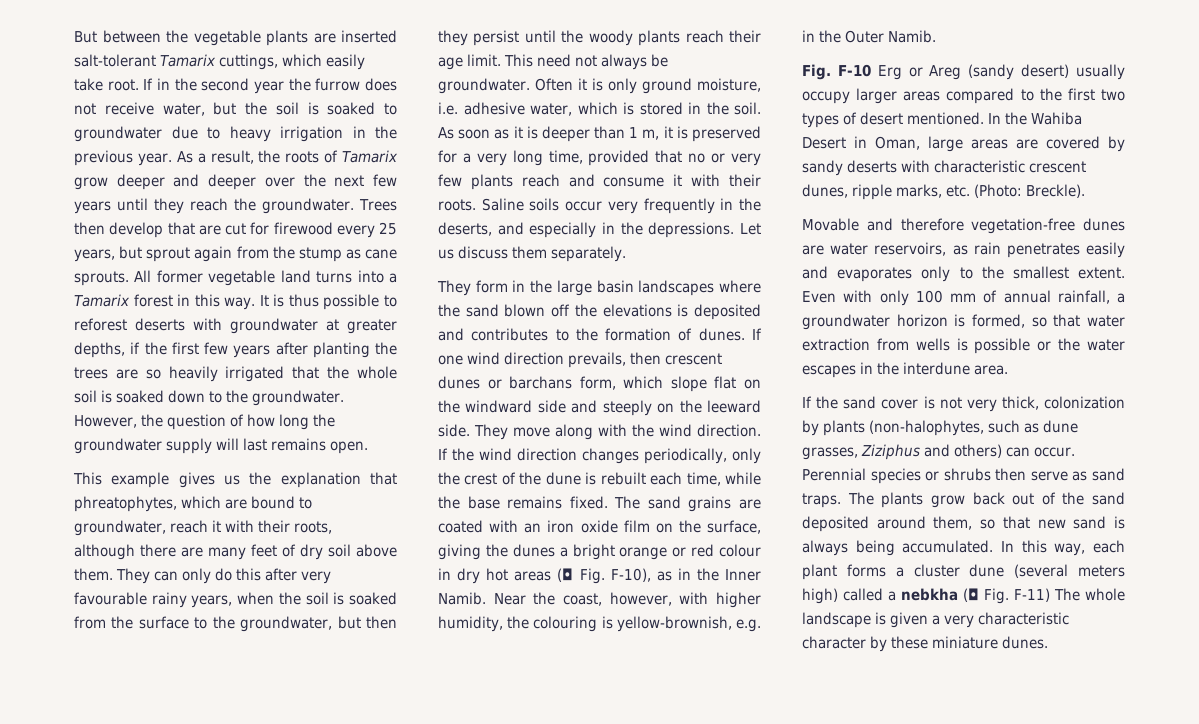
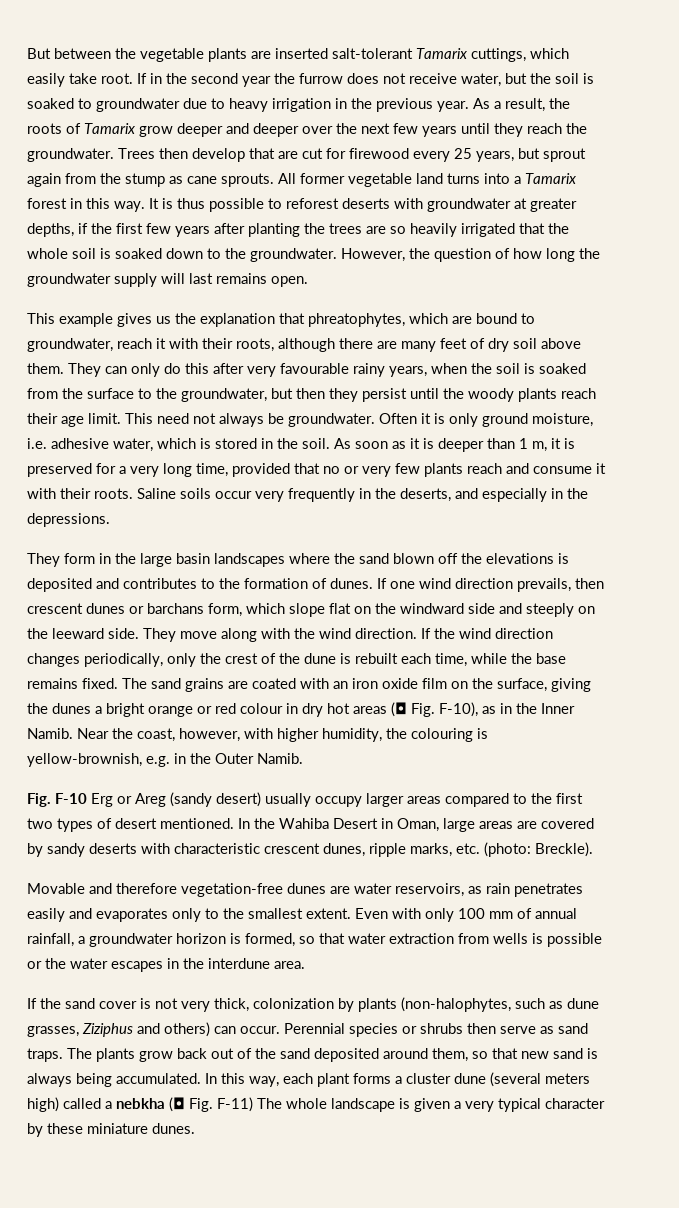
[740,223,761,235] [438,246,627,262] Let us discuss them separately. -> (110, 520) none
[974,184,1023,198] (Photo: -> [484,842,531,857] (photo:
[978,612,1070,625] characteristic -> [498,1098,541,1112] typical

